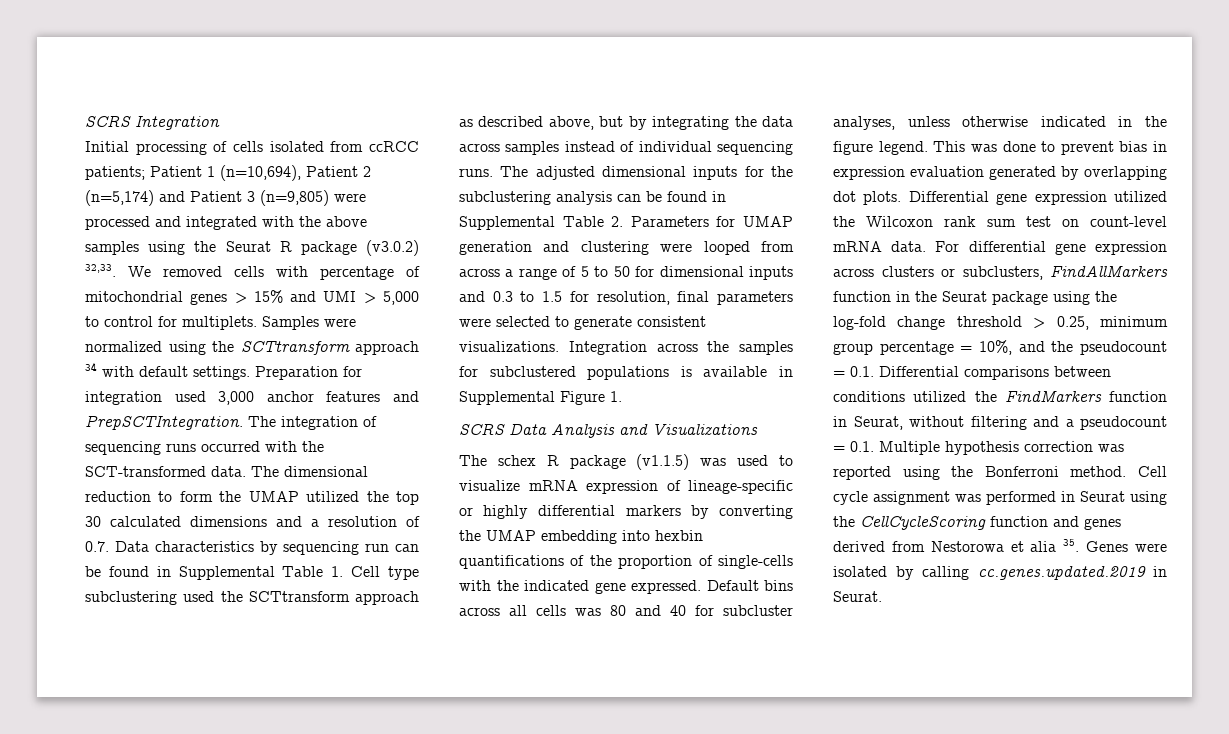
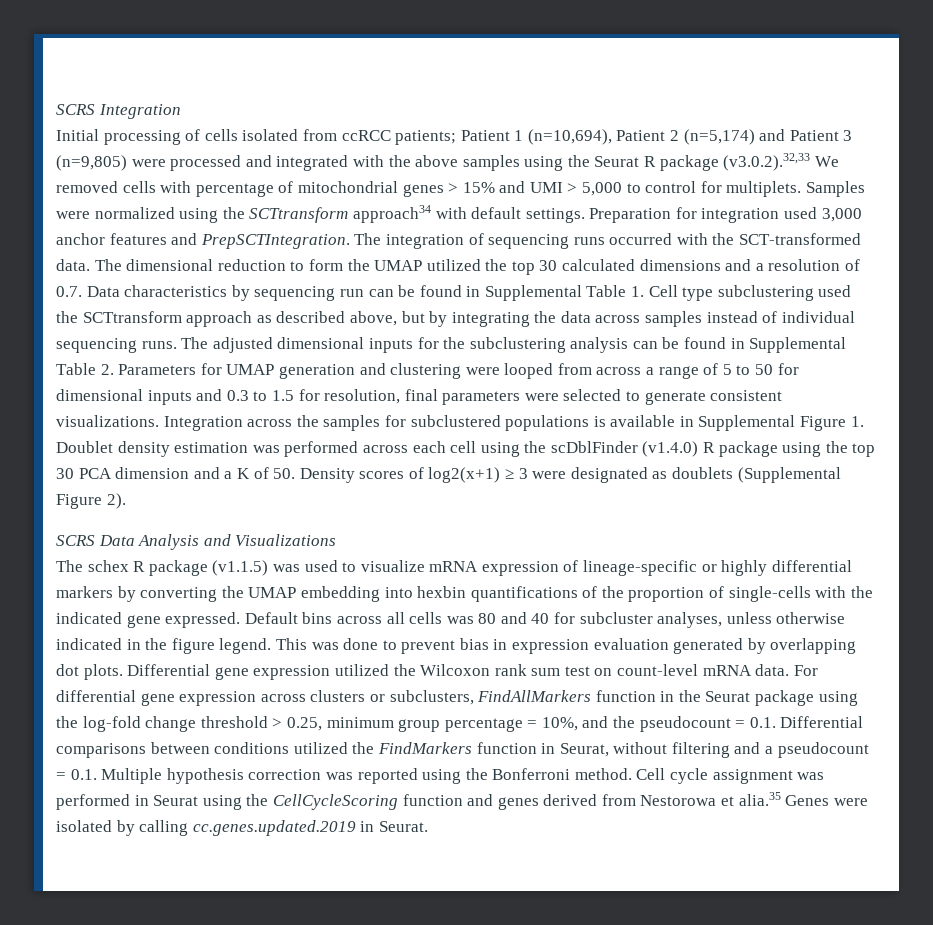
[366,240,419,256] [85,264,116,277] (v3.0.2) 32,33. -> [723,153,811,171] (v3.0.2).32,33
[355,341,419,355] [85,362,97,371] approach 34 -> [352,205,431,223] approach34
(622, 396) none -> [56,441,876,457] [56,467,841,483] [56,493,126,509] Doublet density estimation was performed across each cell using the scDblFinder (v1.4.0) R package using the top 30 PCA dimension and a K of 50. Density scores of log2(x+1) ≥ 3 were designated as doublets (Supplemental Figure 2).
[1030,539,1080,552] alia 35. -> [738,792,781,806] alia.35

